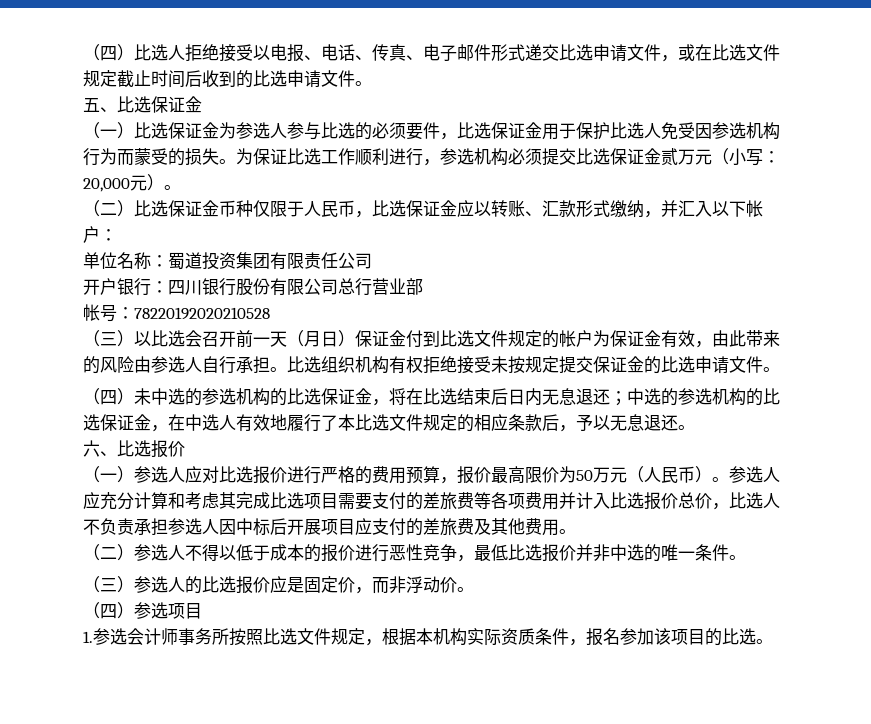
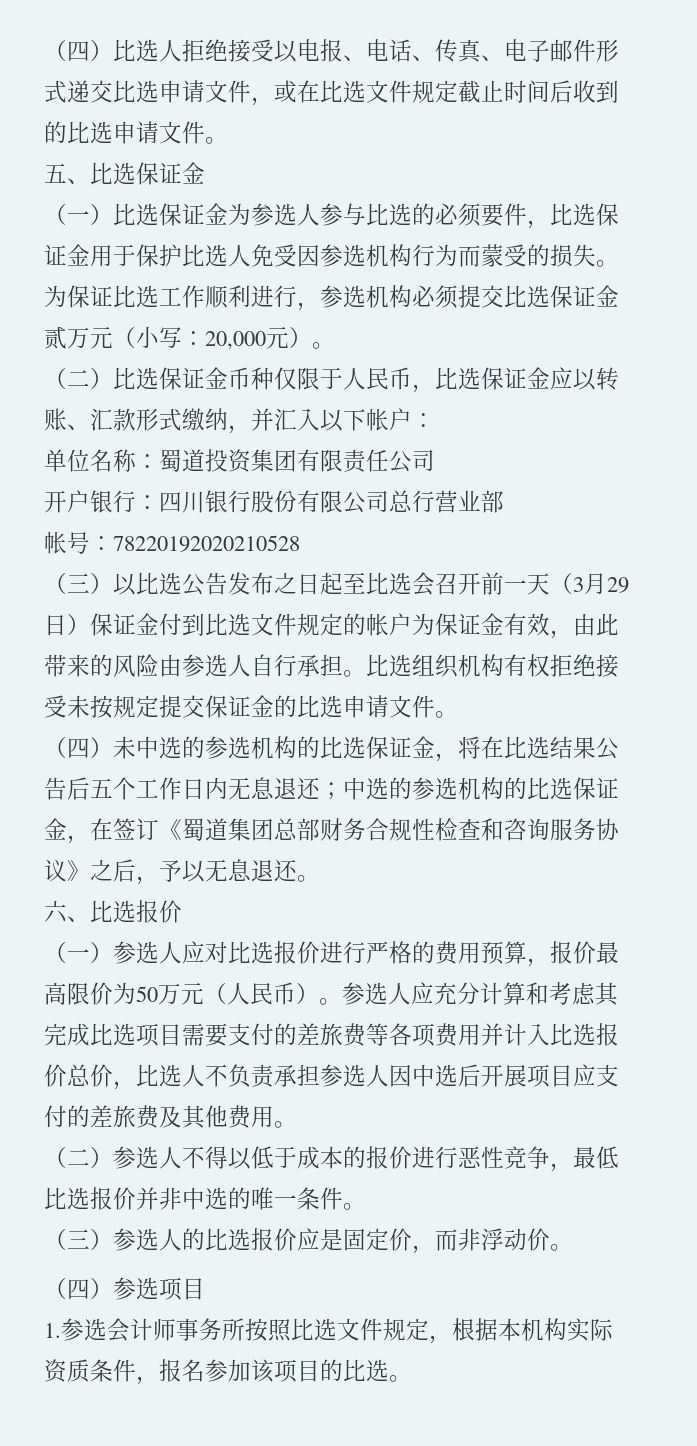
(185, 338) none -> [182,572,412,596] 公告发布之日起至比选
[304,331,321,347] 月 -> [573,573,629,594] 3月29
[474,388,508,405] 束后 -> [573,737,619,760] [44,777,182,800] 果公告后五个工作
[185,414,542,432] 中选人有效地履行了本比选文件规定的相应条款 -> [113,818,620,841] [44,859,113,882] 签订《蜀道集团总部财务合规性检查和咨询服务协议》之
[253,518,270,536] 标 -> [435,1064,458,1087] 选

